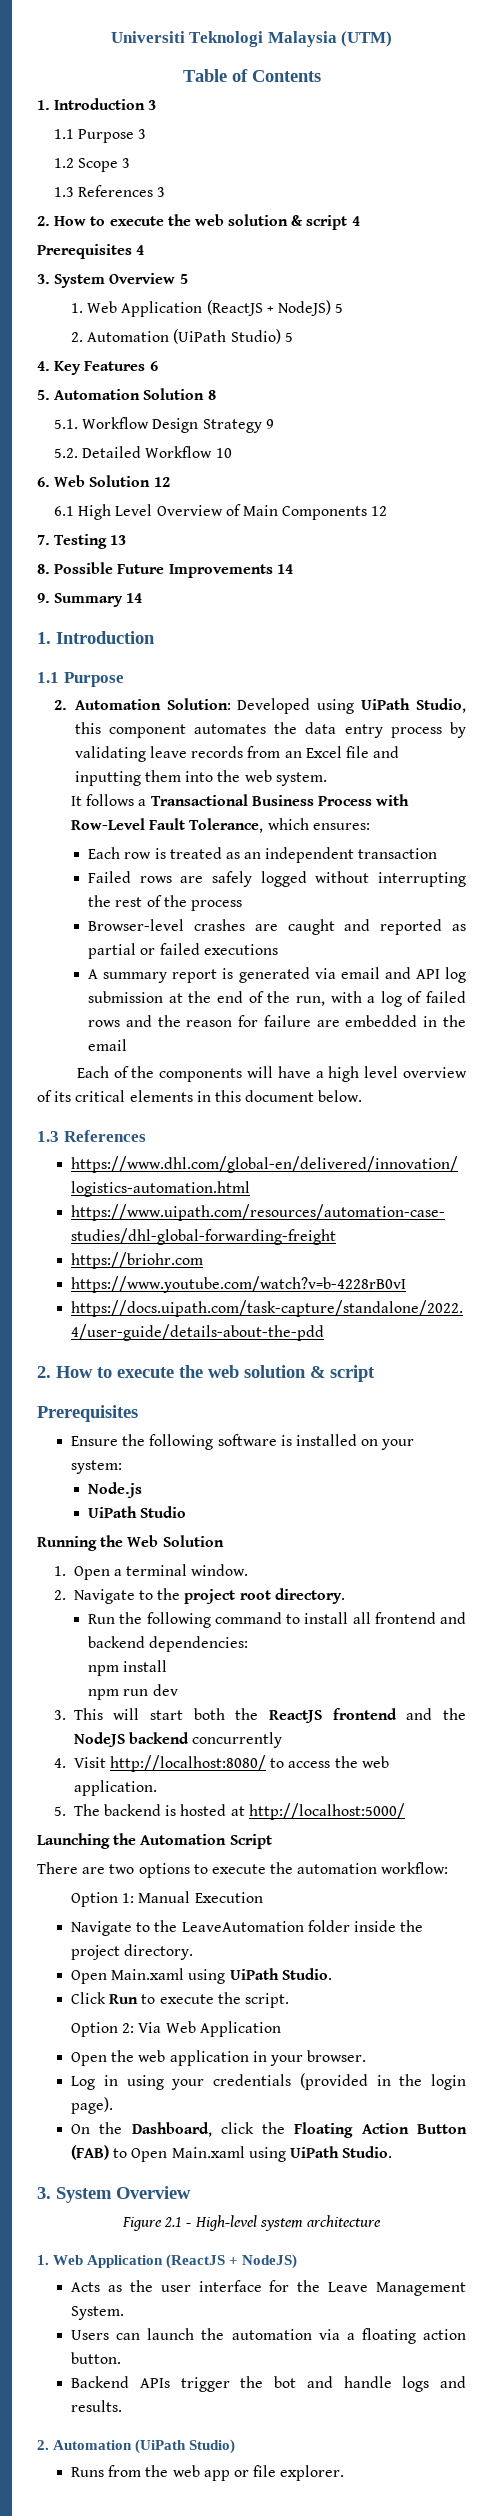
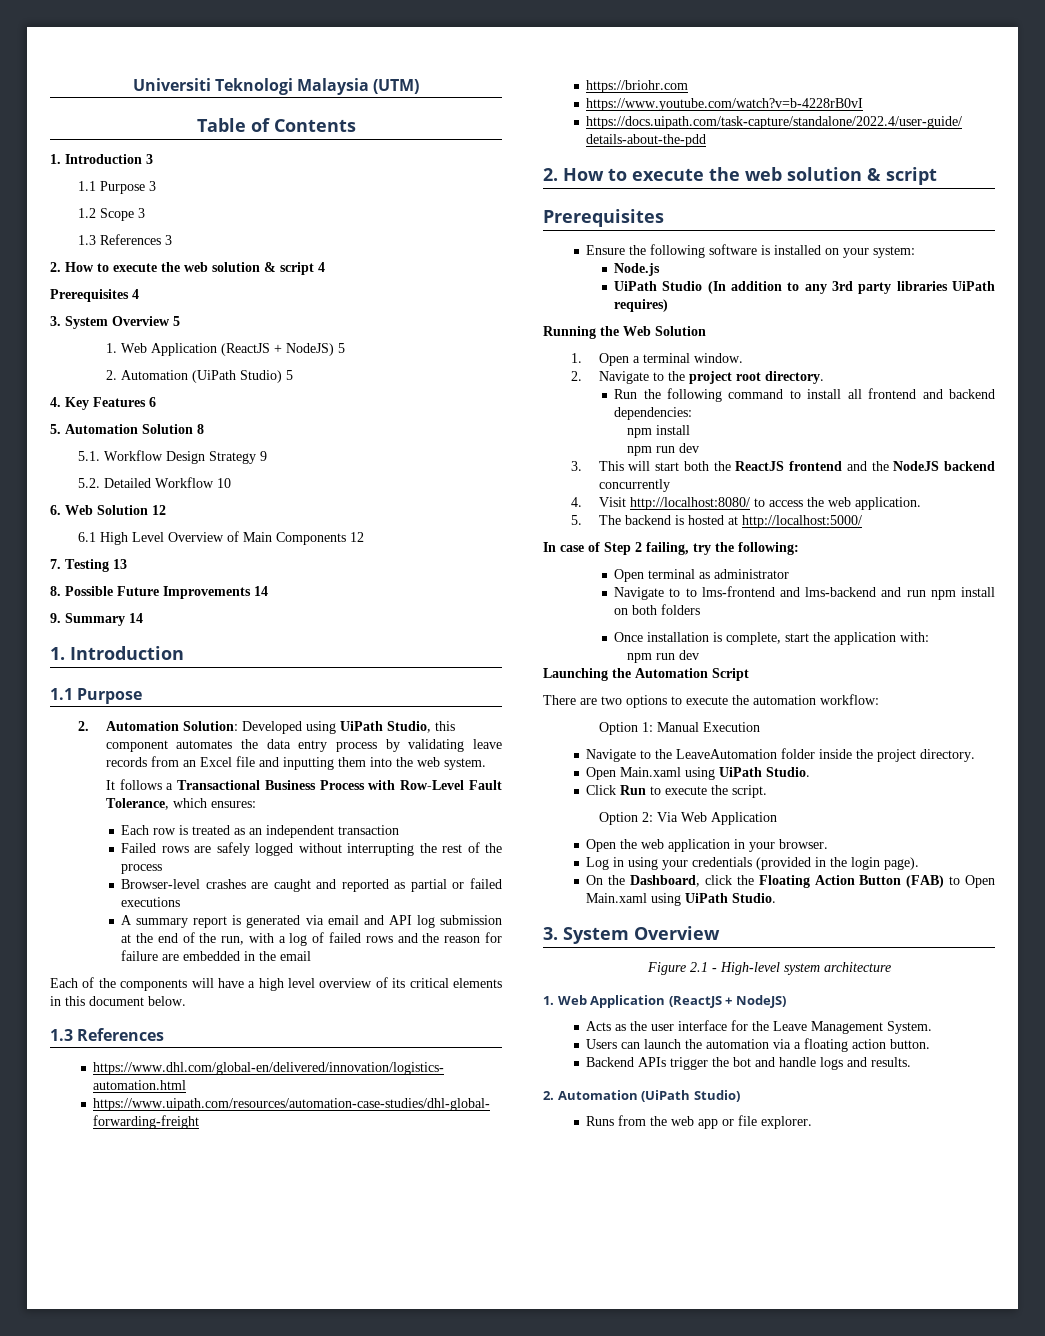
(187, 1512) none -> [707,281,995,294] [614,299,669,312] (In addition to any 3rd party libraries UiPath requires)
(405, 1811) none -> [543,542,799,555] [614,569,790,582] [614,586,995,600] [614,604,701,615] [614,632,930,645] [626,650,699,663] // In case of Step 2 failing, try the following: // Open terminal as administrator // Navigate to to lms-frontend and lms-backend and run npm install on both folders // Once installation is complete, start the application with: // npm run dev

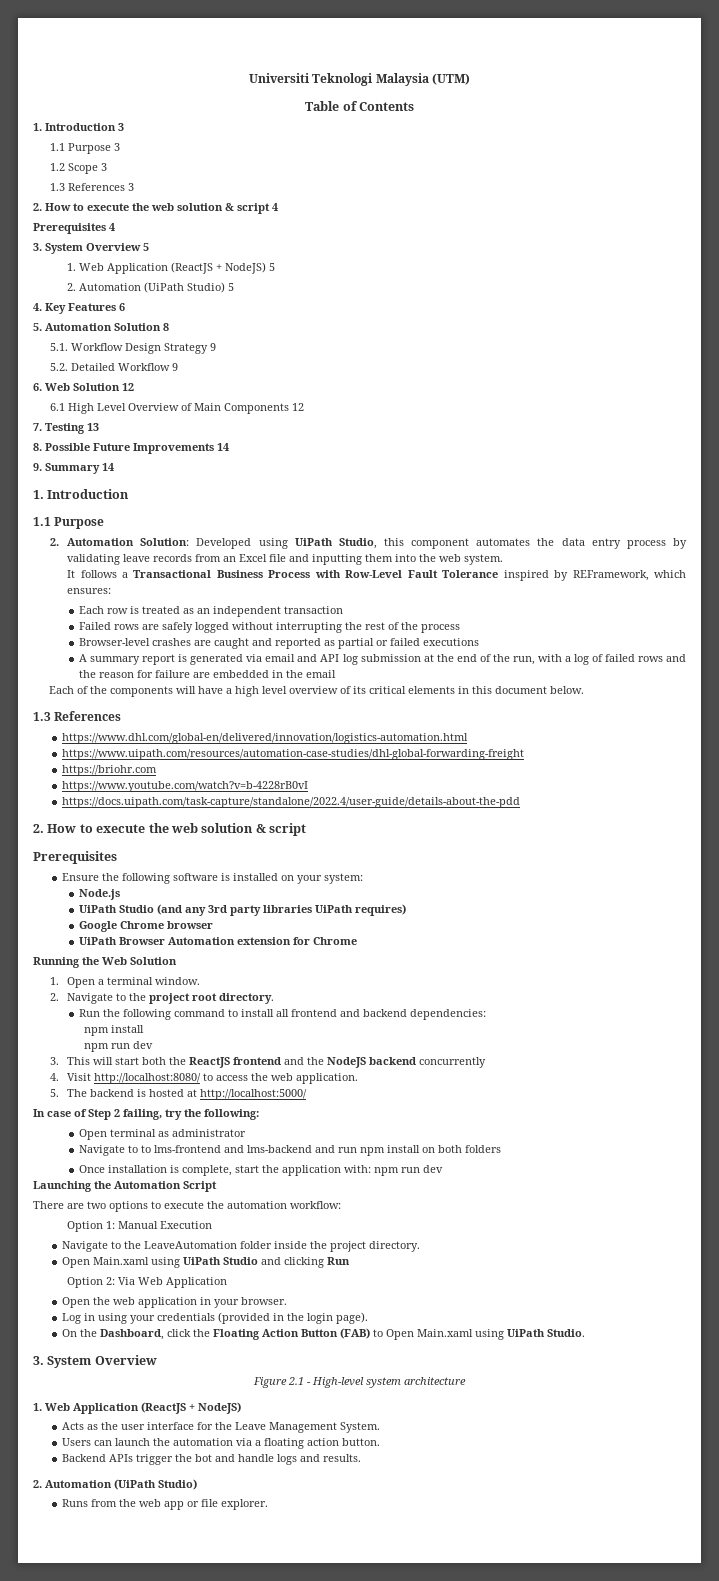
[216,478,231,488] 10 -> [172,363,179,371] 9
[105,798,169,810] Tolerance, -> [442,570,649,581] Tolerance inspired by REFramework,
[707,281,800,294] (In addition to -> [157,904,183,915] (and
(669, 305) none -> [79,921,214,932] [79,937,358,945] // Google Chrome browser // UiPath Browser Automation extension for Chrome
(930, 637) // -> (372, 1169) none
[766,767,811,777] [586,785,768,798] Studio. // Click Run to execute the script. -> [223,1257,351,1268] Studio and clicking Run

